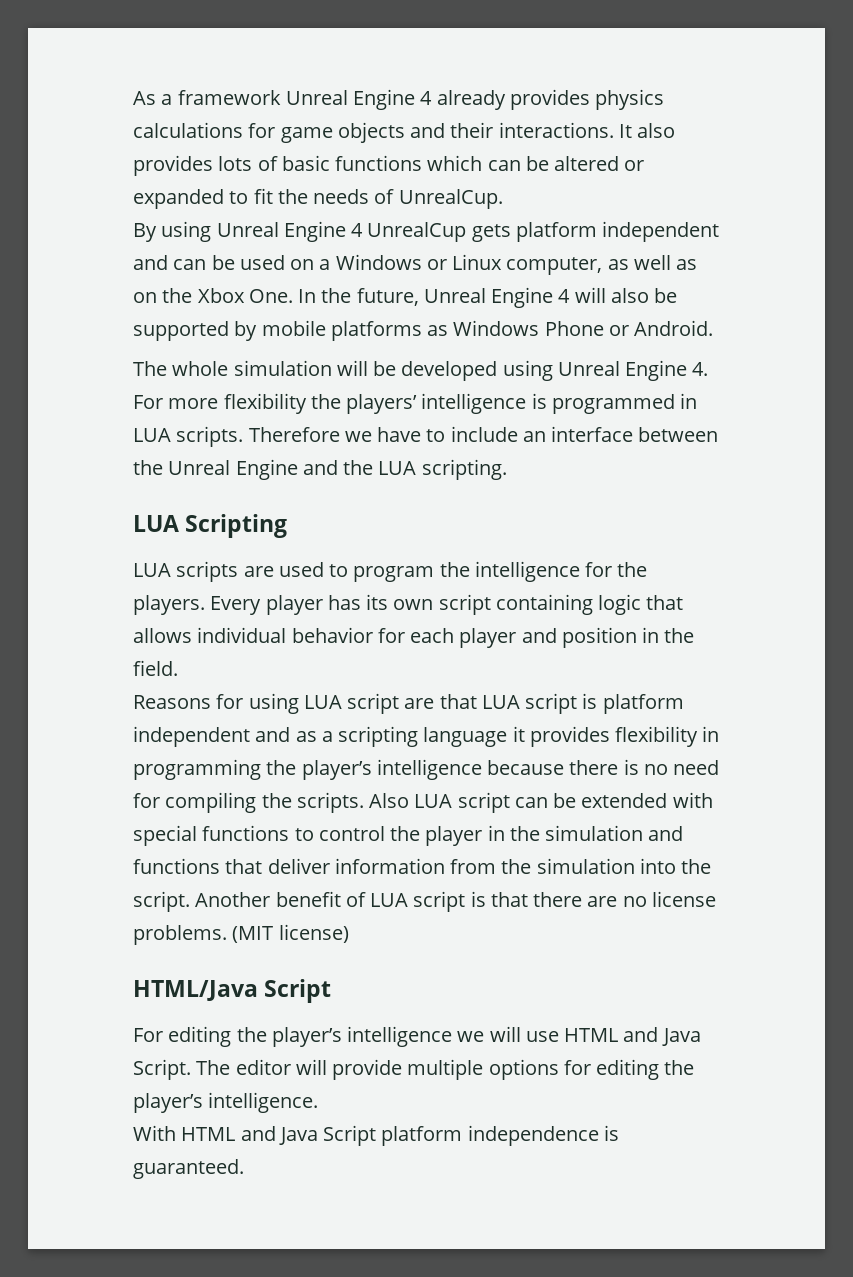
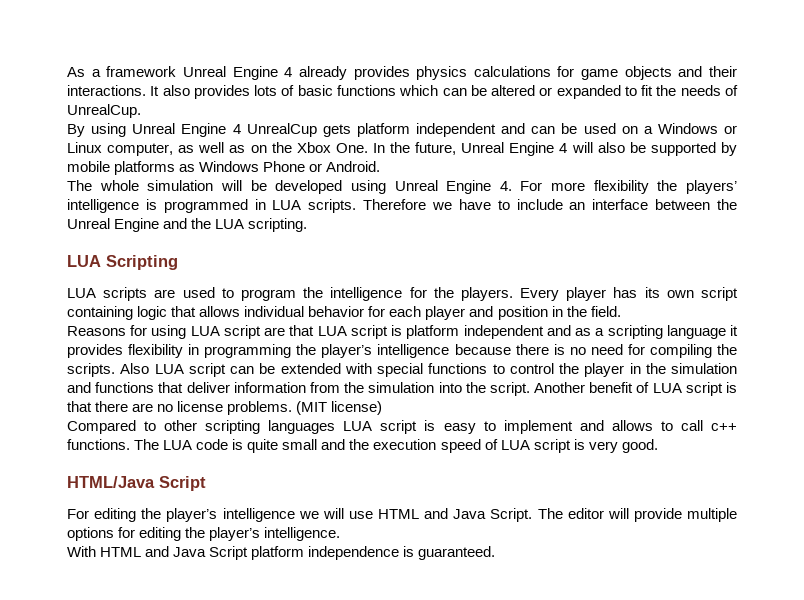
(349, 933) none -> [67,420,738,434] [67,439,658,453] // Compared to other scripting languages LUA script is easy to implement and allows to call c++ functions. The LUA code is quite small and the execution speed of LUA script is very good.

